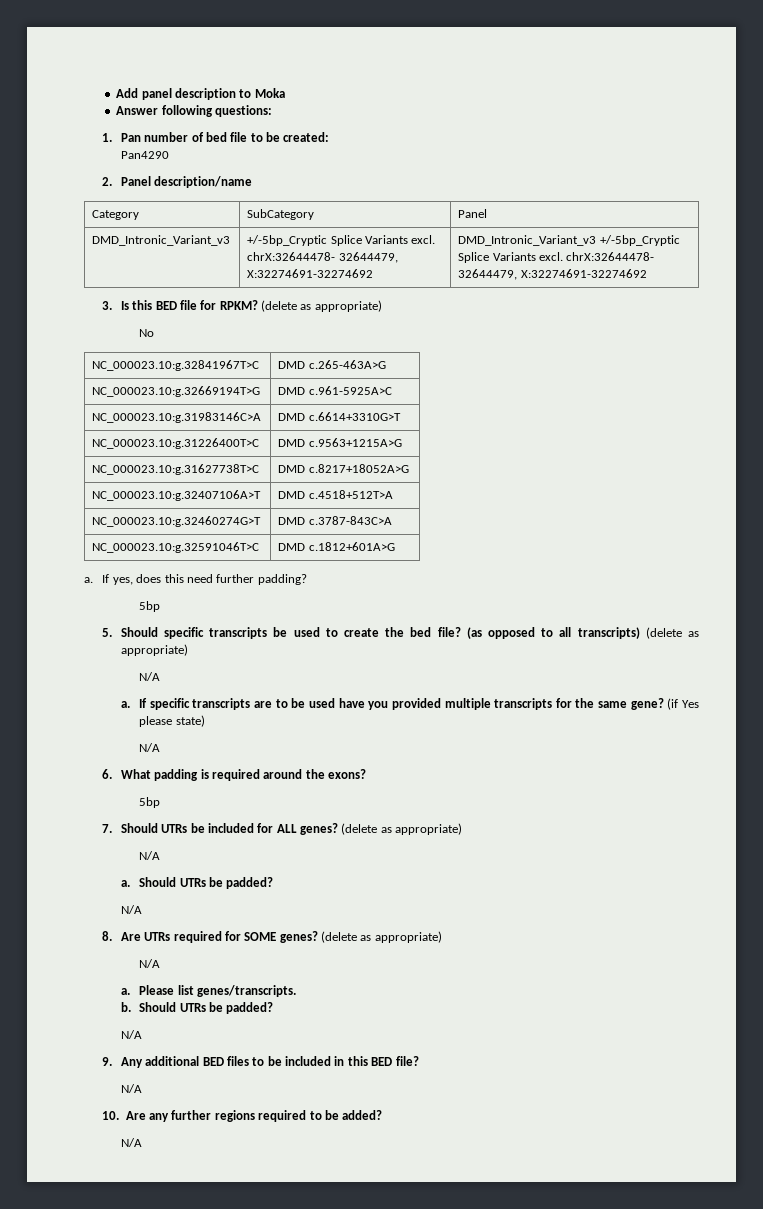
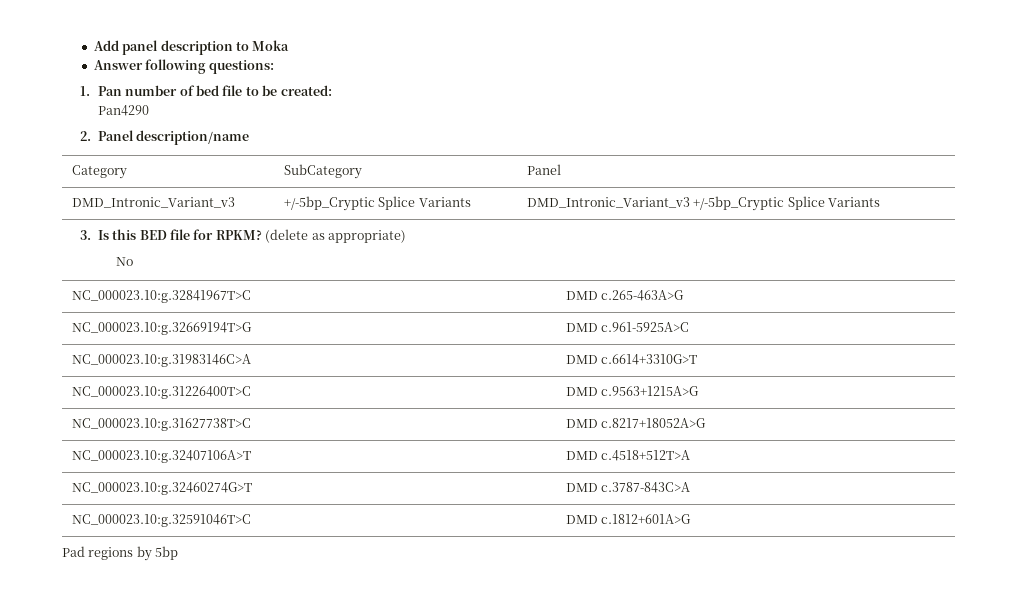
[411,235,436,244] [247,252,398,263] [247,269,374,278] excl. chrX:32644478- 32644479, X:32274691-32274692 -> (471, 202) none
[539,252,655,261] [458,269,647,280] excl. chrX:32644478- 32644479, X:32274691-32274692 -> (880, 202) none
[84,574,307,585] [139,601,161,612] [102,627,699,639] [120,644,188,656] [139,672,161,681] [120,698,699,710] [139,715,205,727] [139,743,161,752] [102,769,367,781] [139,797,161,808] [102,823,463,835] [139,851,161,860] [120,877,274,889] [120,905,142,914] [102,931,442,943] [139,959,161,968] [120,985,296,997] [120,1002,274,1014] [120,1030,142,1039] [102,1056,419,1068] [120,1084,142,1093] [102,1110,383,1122] [120,1138,142,1147] a. If yes, does this need further padding? // 5bp // 5. Should specific transcripts be used to create the bed file? (as opposed to all transcripts) (delete as appropriate) // N/A // a. If specific transcripts are to be used have you provided multiple transcripts for the same gene? (if Yes please state) // N/A // 6. What padding is required around the exons? // 5bp // 7. Should UTRs be included for ALL genes? (delete as appropriate) // N/A // a. Should UTRs be padded? // N/A // 8. Are UTRs required for SOME genes? (delete as appropriate) // N/A // a. Please list genes/transcripts. // b. Should UTRs be padded? // N/A // 9. Any additional BED files to be included in this BED file? // N/A // 10. Are any further regions required to be added? // N/A -> [62,546,179,561] Pad regions by 5bp

